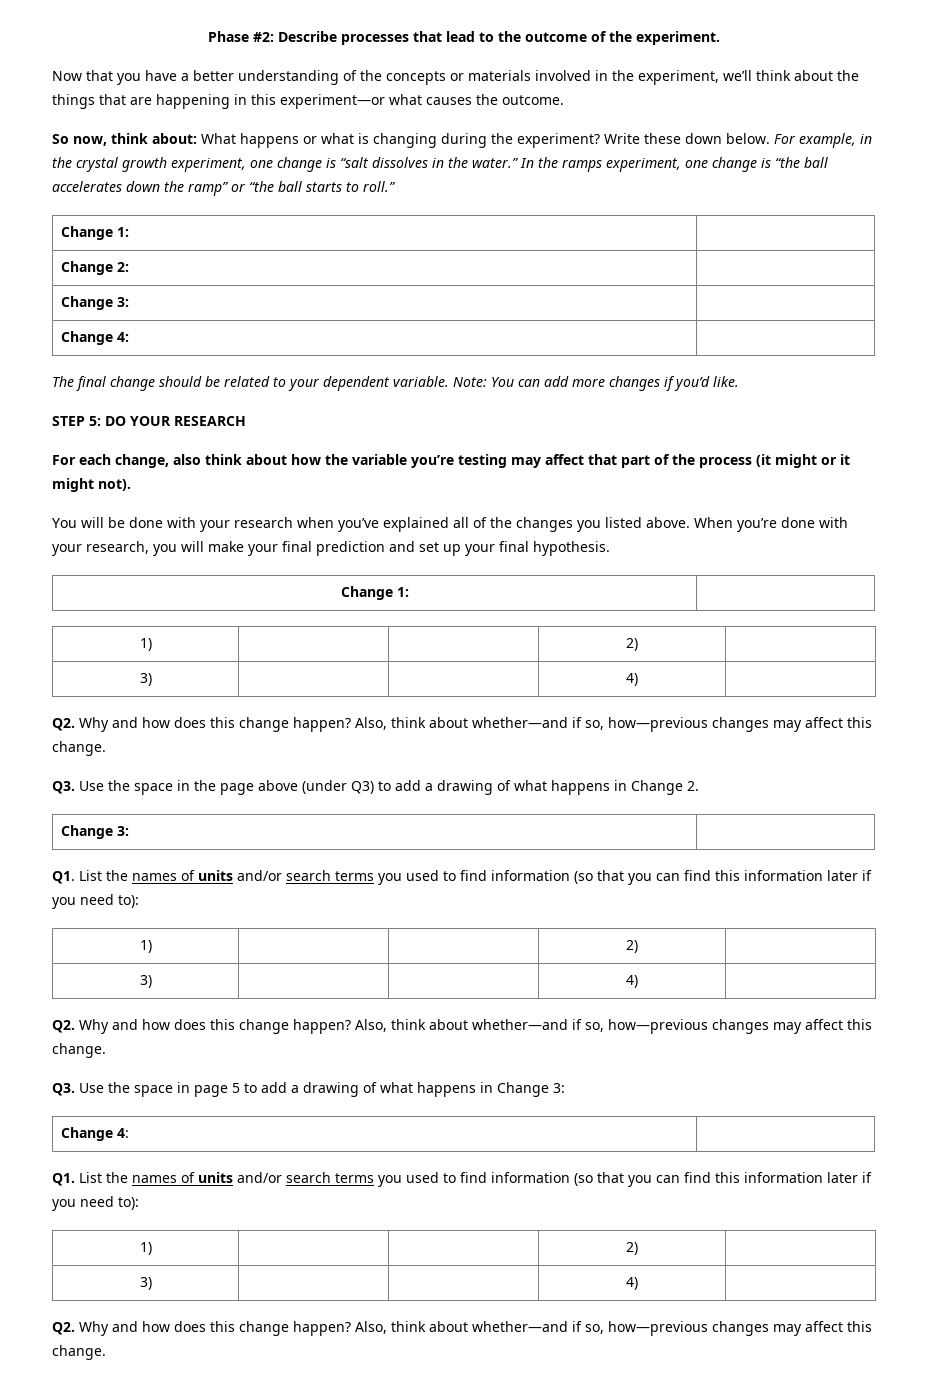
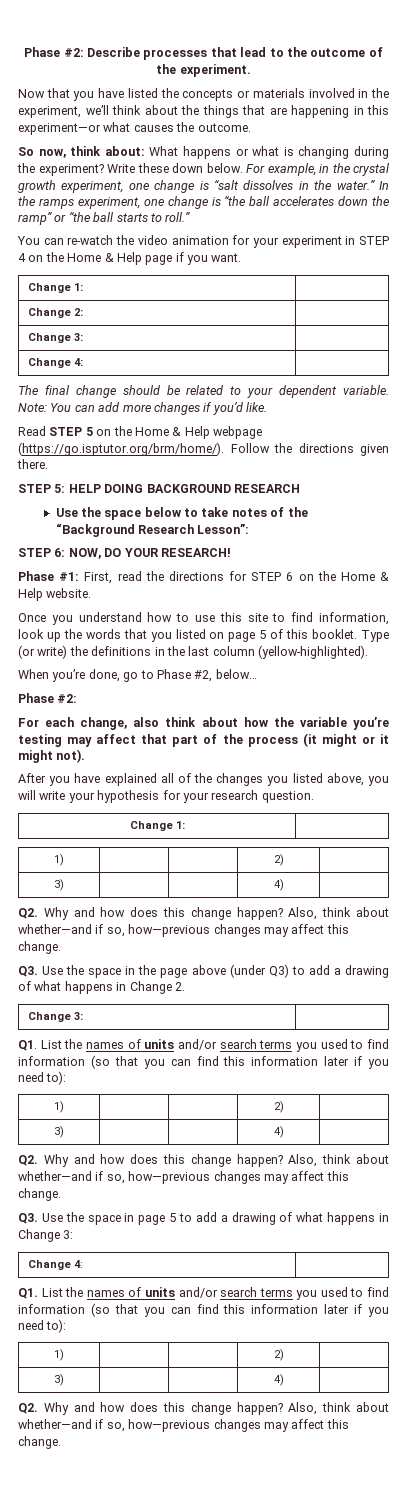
[181,70,357,85] a better understanding of -> [127,88,158,98] listed
(396, 186) none -> [17,235,389,248] [18,252,242,265] // You can re-watch the video animation for your experiment in STEP 4 on the Home & Help page if you want.
[52,416,246,426] STEP 5: DO YOUR RESEARCH -> [18,426,262,439] [18,442,389,456] [17,459,48,469] [18,484,300,493] [55,507,308,520] [55,523,250,537] [18,548,231,559] [18,571,390,584] [18,588,92,601] [18,612,390,625] [18,629,389,642] [18,645,368,659] [18,669,257,682] [18,693,78,703] Read STEP 5 on the Home & Help webpage (https://go.isptutor.org/brm/home/). Follow the directions given there. // STEP 5: HELP DOING BACKGROUND RESEARCH // Use the space below to take notes of the “Background Research Lesson”: // STEP 6: NOW, DO YOUR RESEARCH! // Phase #1: First, read the directions for STEP 6 on the Home & Help website. // Once you understand how to use this site to find information, look up the words that you listed on page 5 of this booklet. Type (or write) the definitions in the last column (yellow-highlighted). // When you’re done, go to Phase #2, below… // Phase #2:
[52,517,379,532] You will be done with your research when you’ve -> [18,773,101,786] After you have
[646,517,848,532] [52,541,610,556] above. When you’re done with your research, you will make your final prediction and set up your final hypothesis. -> [326,773,390,786] [18,790,314,803] above, you will write your hypothesis for your research question.

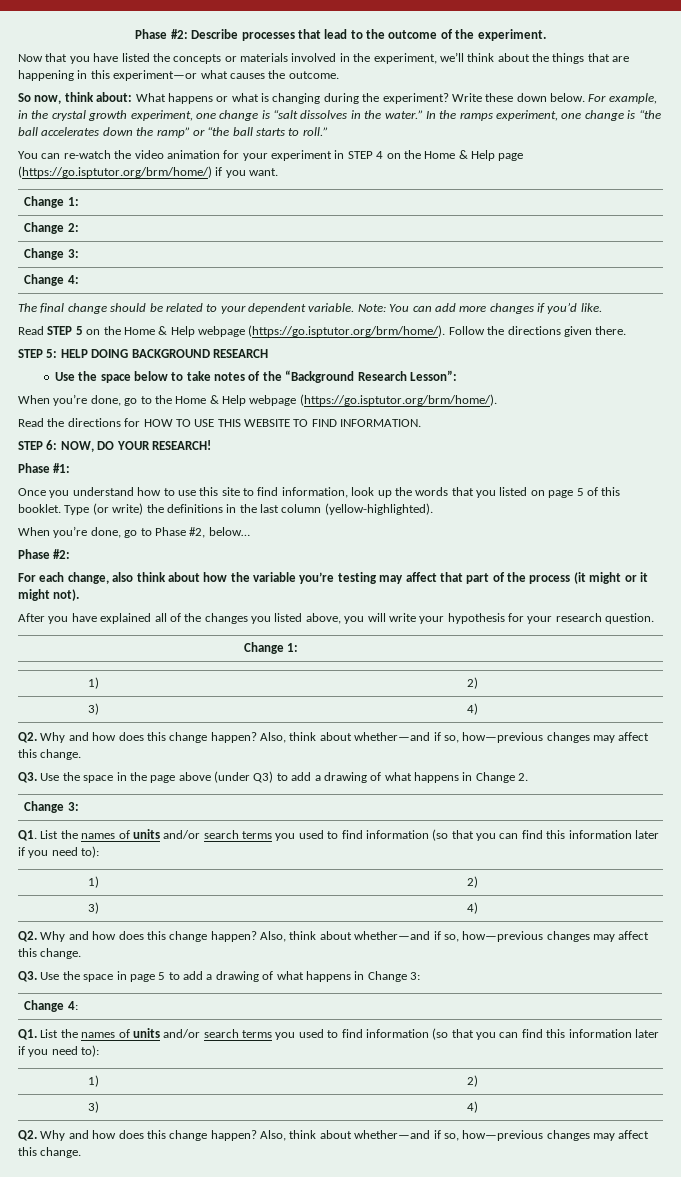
(173, 260) none -> [18,166,212,178] (https://go.isptutor.org/brm/home/)
(250, 529) none -> [18,394,497,406] [18,418,422,427] // When you’re done, go to the Home & Help webpage (https://go.isptutor.org/brm/home/). // Read the directions for HOW TO USE THIS WEBSITE TO FIND INFORMATION.
[84,571,390,584] [18,588,92,601] First, read the directions for STEP 6 on the Home & Help website. -> (71, 468) none

